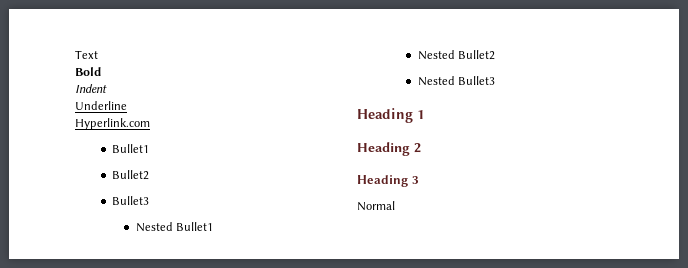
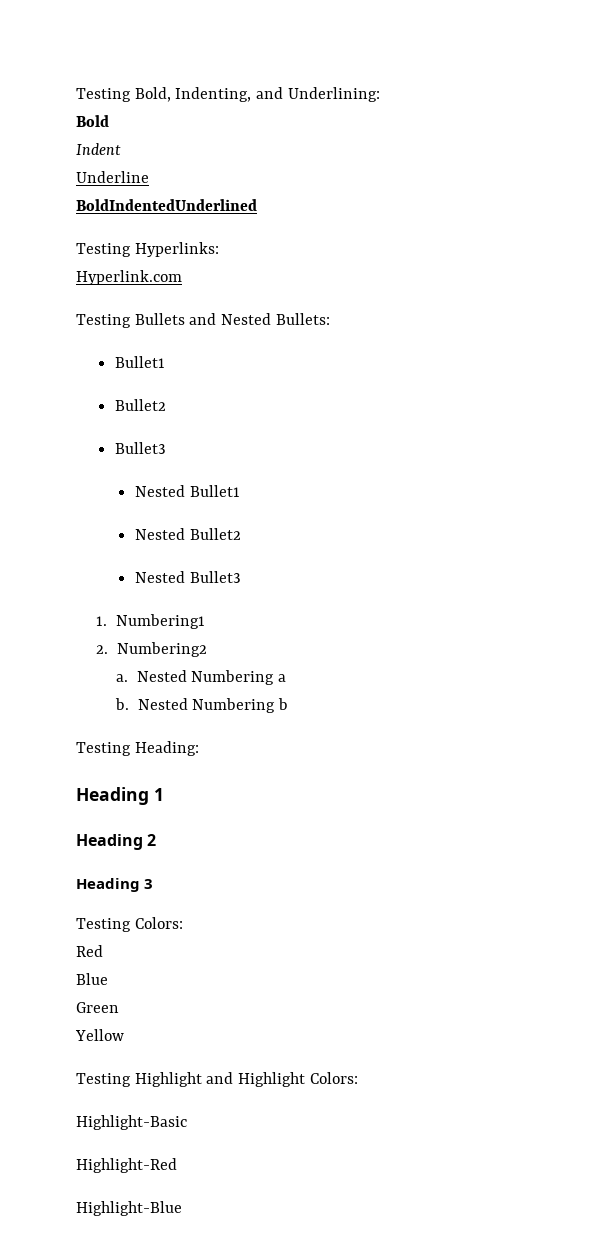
[75,50,98,59] [75,67,101,76] [75,84,107,93] [75,101,127,110] [75,118,150,130] Text // Bold // Indent // Underline // Hyperlink.com -> [76,87,380,102] [76,115,109,127] [76,143,121,155] [76,171,149,183] [76,199,257,211] [76,242,219,257] [76,270,182,285] [76,313,330,328] Testing Bold, Indenting, and Underlining: // Bold // Indent // Underline // BoldIndentedUnderlined // Testing Hyperlinks: // Hyperlink.com // Testing Bullets and Nested Bullets:
(495, 80) none -> [95,614,205,629] [95,642,207,657] [115,670,287,685] [114,698,289,713] [76,741,199,756] // 1. Numbering1 // 2. Numbering2 // a. Nested Numbering a // b. Nested Numbering b // Testing Heading:
[357,201,395,211] Normal -> [76,917,183,932] [76,945,103,957] [76,973,108,985] [76,1002,119,1013] [75,1029,124,1041] [76,1072,358,1087] [76,1115,187,1130] [76,1158,177,1173] [76,1201,182,1216] Testing Colors: // Red // Blue // Green // Yellow // Testing Highlight and Highlight Colors: // Highlight-Basic // Highlight-Red // Highlight-Blue

